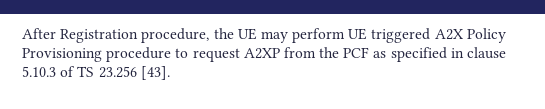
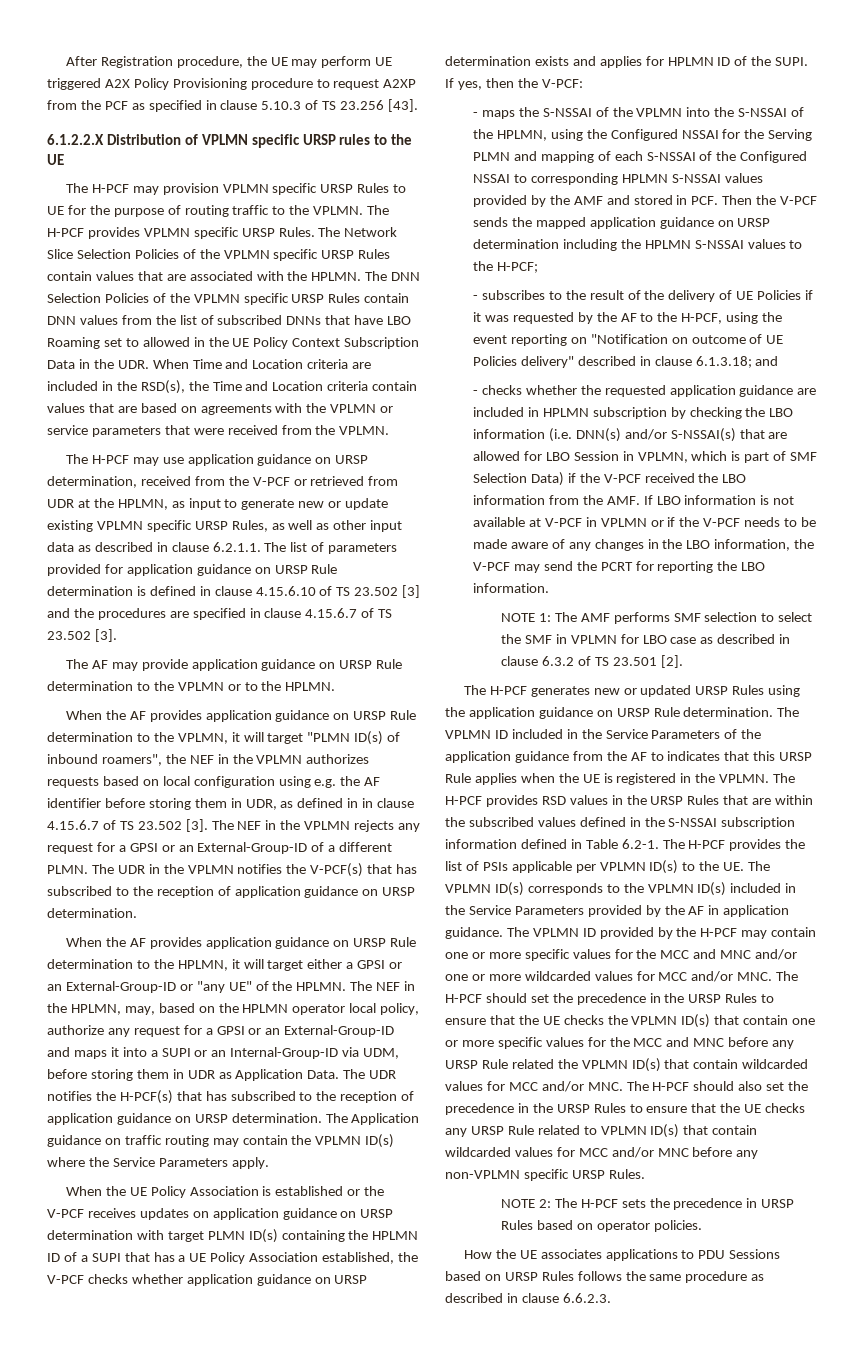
(170, 73) none -> [47,134,413,148] [47,154,64,165] [65,183,407,195] [47,205,390,217] [47,227,398,239] [47,249,391,261] [47,271,421,281] [47,293,410,305] [47,315,412,325] [47,337,420,349] [47,359,372,369] [47,380,418,394] [47,403,394,415] [47,425,390,437] [65,454,369,466] [47,476,399,488] [47,498,389,510] [47,520,403,532] [47,542,398,554] [47,564,338,576] [47,585,421,598] [47,608,393,620] [47,629,117,642] [65,659,403,671] [47,681,336,691] [65,710,417,722] [47,731,401,745] [47,754,370,766] [47,776,381,788] [47,798,415,810] [47,819,421,832] [47,842,393,854] [47,863,418,877] [47,886,416,898] [47,908,137,918] [65,937,417,949] [47,959,403,971] [47,981,416,993] [47,1003,420,1015] [47,1025,395,1037] [47,1047,400,1059] [47,1069,397,1081] [47,1090,415,1104] [47,1113,420,1125] [47,1134,395,1148] [47,1157,269,1169] [65,1186,385,1198] [47,1208,394,1220] [47,1229,419,1243] [47,1252,419,1264] [47,1274,368,1286] [445,56,809,68] [445,78,583,90] [472,107,805,119] [472,129,813,141] [472,151,808,163] [472,173,763,185] [472,195,818,207] [472,217,771,229] [472,239,803,251] [472,261,538,273] [472,290,814,302] [472,312,783,324] [472,334,784,346] [472,356,779,368] [472,385,817,397] [472,407,794,419] [472,428,788,442] [472,451,818,463] [472,472,747,486] [472,495,795,505] [472,517,817,527] [472,539,815,551] [472,561,766,573] [472,583,549,593] [500,612,813,624] [500,634,791,644] [500,655,683,668] [463,685,801,697] [445,707,800,719] [445,729,762,739] [445,751,813,763] [445,773,796,785] [445,795,814,807] [445,817,796,829] [445,839,806,851] [445,860,771,874] [445,882,797,896] [445,905,790,917] [445,927,817,939] [445,949,798,961] [445,971,799,982] [445,993,775,1005] [445,1014,816,1028] [445,1037,795,1049] [445,1058,809,1072] [445,1081,809,1092] [445,1103,806,1115] [445,1124,758,1138] [445,1147,759,1159] [445,1169,645,1181] [500,1198,795,1210] [500,1220,702,1232] [463,1249,781,1261] [445,1271,765,1283] [445,1293,611,1303] // 6.1.2.2.X Distribution of VPLMN specific URSP rules to the UE // The H-PCF may provision VPLMN specific URSP Rules to UE for the purpose of routing traffic to the VPLMN. The H-PCF provides VPLMN specific URSP Rules. The Network Slice Selection Policies of the VPLMN specific URSP Rules contain values that are associated with the HPLMN. The DNN Selection Policies of the VPLMN specific URSP Rules contain DNN values from the list of subscribed DNNs that have LBO Roaming set to allowed in the UE Policy Context Subscription Data in the UDR. When Time and Location criteria are included in the RSD(s), the Time and Location criteria contain values that are based on agreements with the VPLMN or service parameters that were received from the VPLMN. // The H-PCF may use application guidance on URSP determination, received from the V-PCF or retrieved from UDR at the HPLMN, as input to generate new or update existing VPLMN specific URSP Rules, as well as other input data as described in clause 6.2.1.1. The list of parameters provided for application guidance on URSP Rule determination is defined in clause 4.15.6.10 of TS 23.502 [3] and the procedures are specified in clause 4.15.6.7 of TS 23.502 [3]. // The AF may provide application guidance on URSP Rule determination to the VPLMN or to the HPLMN. // When the AF provides application guidance on URSP Rule determination to the VPLMN, it will target "PLMN ID(s) of inbound roamers", the NEF in the VPLMN authorizes requests based on local configuration using e.g. the AF identifier before storing them in UDR, as defined in in clause 4.15.6.7 of TS 23.502 [3]. The NEF in the VPLMN rejects any request for a GPSI or an External-Group-ID of a different PLMN. The UDR in the VPLMN notifies the V-PCF(s) that has subscribed to the reception of application guidance on URSP determination. // When the AF provides application guidance on URSP Rule determination to the HPLMN, it will target either a GPSI or an External-Group-ID or "any UE" of the HPLMN. The NEF in the HPLMN, may, based on the HPLMN operator local policy, authorize any request for a GPSI or an External-Group-ID and maps it into a SUPI or an Internal-Group-ID via UDM, before storing them in UDR as Application Data. The UDR notifies the H-PCF(s) that has subscribed to the reception of application guidance on URSP determination. The Application guidance on traffic routing may contain the VPLMN ID(s) where the Service Parameters apply. // When the UE Policy Association is established or the V-PCF receives updates on application guidance on URSP determination with target PLMN ID(s) containing the HPLMN ID of a SUPI that has a UE Policy Association established, the V-PCF checks whether application guidance on URSP determination exists and applies for HPLMN ID of the SUPI. If yes, then the V-PCF: // - maps the S-NSSAI of the VPLMN into the S-NSSAI of the HPLMN, using the Configured NSSAI for the Serving PLMN and mapping of each S-NSSAI of the Configured NSSAI to corresponding HPLMN S-NSSAI values provided by the AMF and stored in PCF. Then the V-PCF sends the mapped application guidance on URSP determination including the HPLMN S-NSSAI values to the H-PCF; // - subscribes to the result of the delivery of UE Policies if it was requested by the AF to the H-PCF, using the event reporting on "Notification on outcome of UE Policies delivery" described in clause 6.1.3.18; and // - checks whether the requested application guidance are included in HPLMN subscription by checking the LBO information (i.e. DNN(s) and/or S-NSSAI(s) that are allowed for LBO Session in VPLMN, which is part of SMF Selection Data) if the V-PCF received the LBO information from the AMF. If LBO information is not available at V-PCF in VPLMN or if the V-PCF needs to be made aware of any changes in the LBO information, the V-PCF may send the PCRT for reporting the LBO information. // NOTE 1: The AMF performs SMF selection to select the SMF in VPLMN for LBO case as described in clause 6.3.2 of TS 23.501 [2]. // The H-PCF generates new or updated URSP Rules using the application guidance on URSP Rule determination. The VPLMN ID included in the Service Parameters of the application guidance from the AF to indicates that this URSP Rule applies when the UE is registered in the VPLMN. The H-PCF provides RSD values in the URSP Rules that are within the subscribed values defined in the S-NSSAI subscription information defined in Table 6.2-1. The H-PCF provides the list of PSIs applicable per VPLMN ID(s) to the UE. The VPLMN ID(s) corresponds to the VPLMN ID(s) included in the Service Parameters provided by the AF in application guidance. The VPLMN ID provided by the H-PCF may contain one or more specific values for the MCC and MNC and/or one or more wildcarded values for MCC and/or MNC. The H-PCF should set the precedence in the URSP Rules to ensure that the UE checks the VPLMN ID(s) that contain one or more specific values for the MCC and MNC before any URSP Rule related the VPLMN ID(s) that contain wildcarded values for MCC and/or MNC. The H-PCF should also set the precedence in the URSP Rules to ensure that the UE checks any URSP Rule related to VPLMN ID(s) that contain wildcarded values for MCC and/or MNC before any non-VPLMN specific URSP Rules. // NOTE 2: The H-PCF sets the precedence in URSP Rules based on operator policies. // How the UE associates applications to PDU Sessions based on URSP Rules follows the same procedure as described in clause 6.6.2.3.

